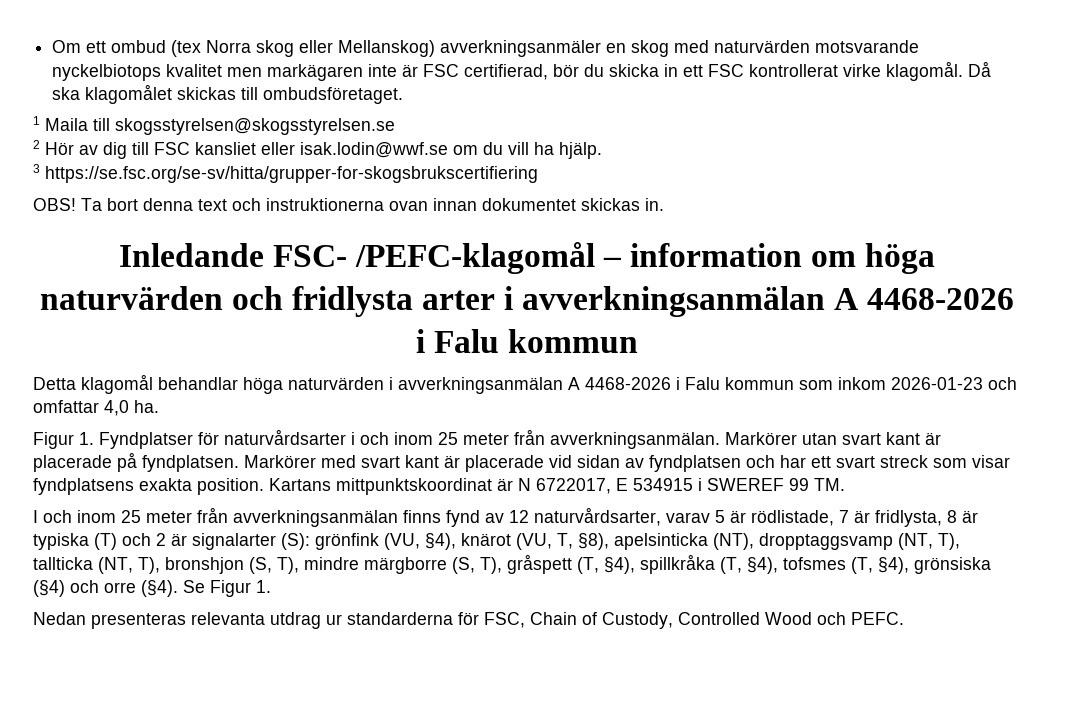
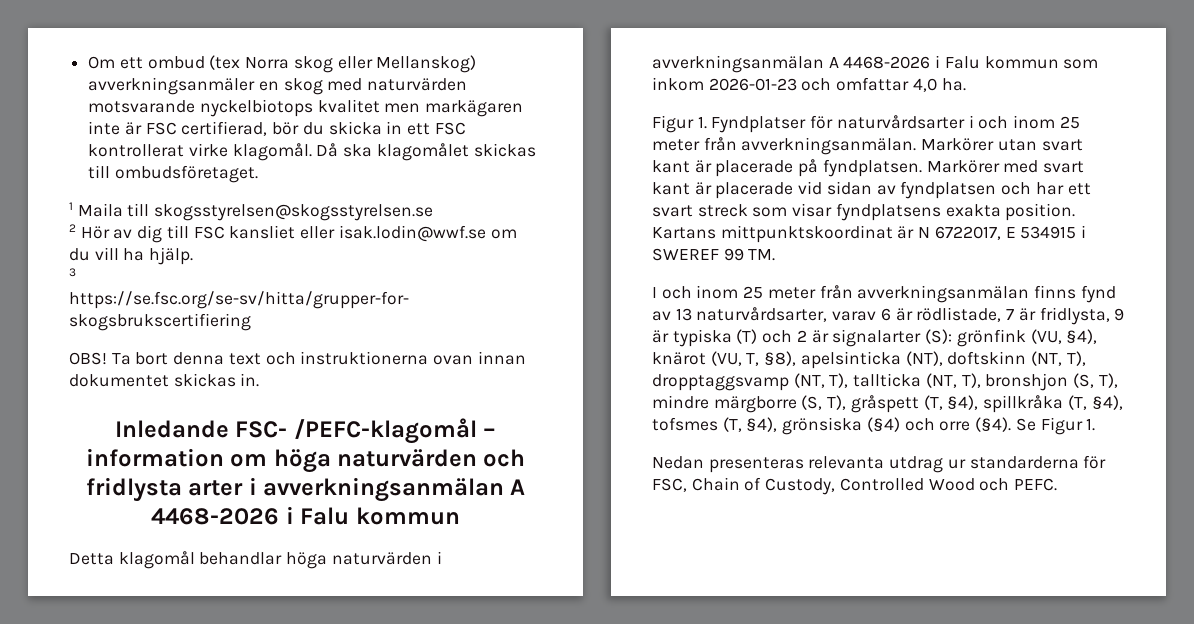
[509,510,529,523] 12 -> [675,308,692,321] 13
[715,510,725,523] 5 -> [880,308,891,321] 6
[947,510,957,523] 8 -> [1114,308,1125,321] 9
(754, 541) none -> [947,351,1086,366] doftskinn (NT, T),

